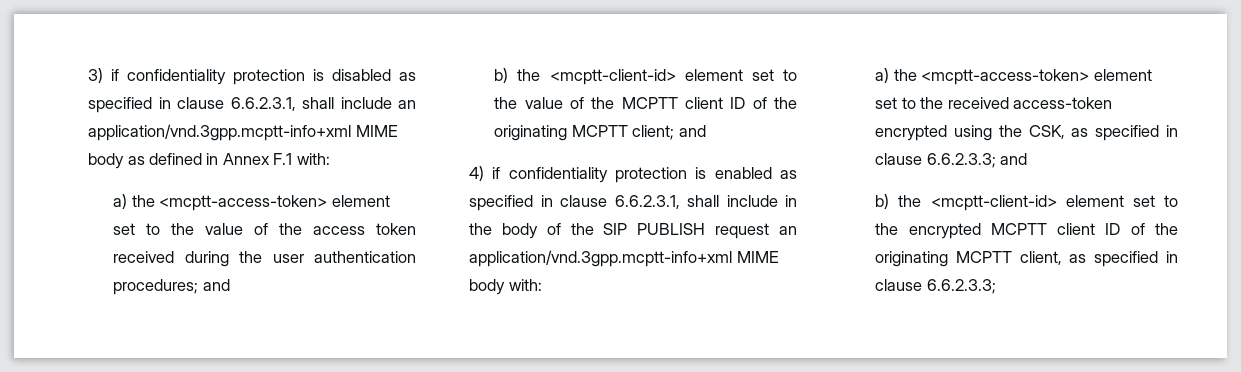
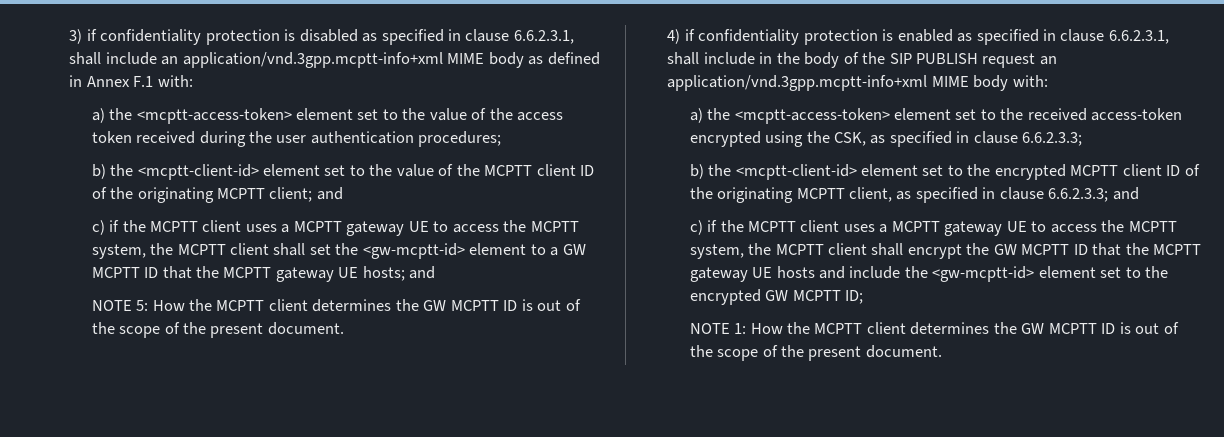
[202,279,230,291] and -> (502, 139) none
(706, 131) none -> [91,220,579,236] [91,243,586,259] [91,266,436,282] [91,299,581,312] [91,322,344,338] // c) if the MCPTT client uses a MCPTT gateway UE to access the MCPTT system, the MCPTT client shall set the <gw-mcptt-id> element to a GW MCPTT ID that the MCPTT gateway UE hosts; and // NOTE 5: How the MCPTT client determines the GW MCPTT ID is out of the scope of the present document.
[1000,153,1028,165] and -> (1083, 139) none
(996, 286) none -> [1112,187,1139,200] [689,220,1177,236] [689,243,1202,259] [689,266,1169,282] [689,289,864,305] [689,322,1179,335] [689,345,942,361] and // c) if the MCPTT client uses a MCPTT gateway UE to access the MCPTT system, the MCPTT client shall encrypt the GW MCPTT ID that the MCPTT gateway UE hosts and include the <gw-mcptt-id> element set to the encrypted GW MCPTT ID; // NOTE 1: How the MCPTT client determines the GW MCPTT ID is out of the scope of the present document.

